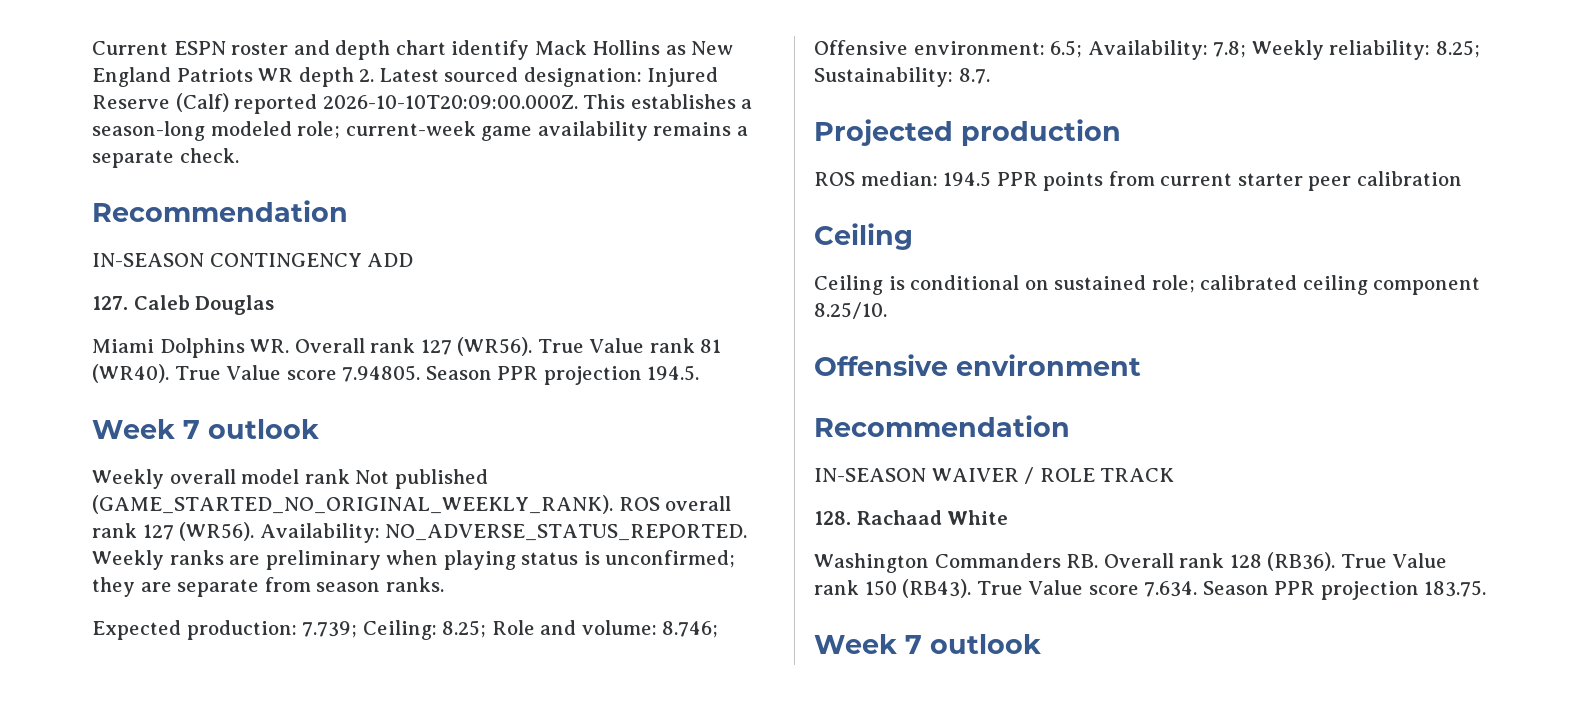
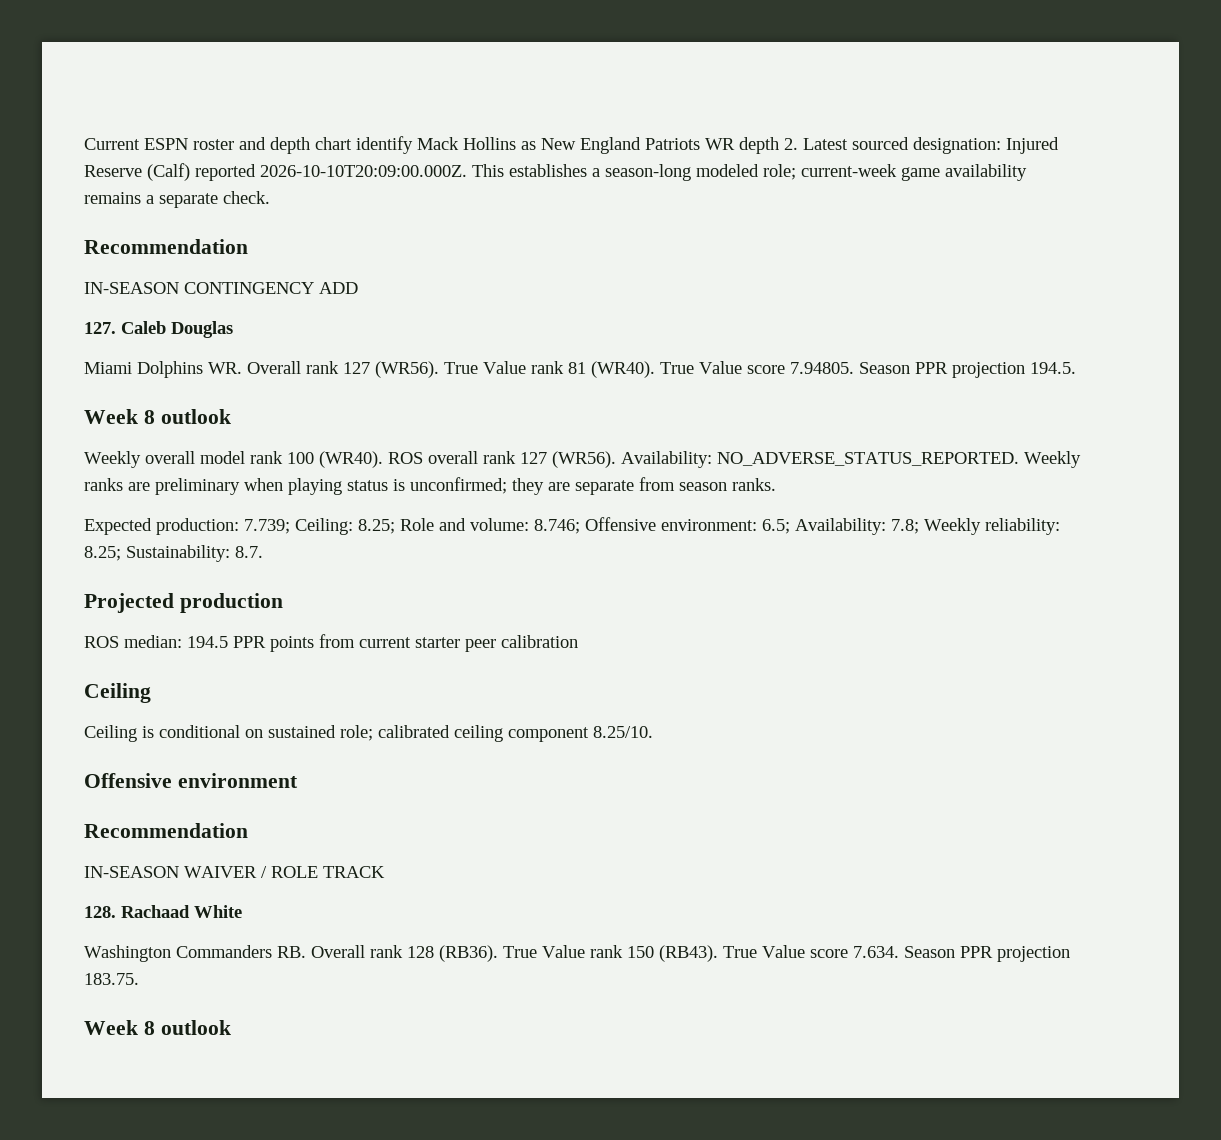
[183,420,200,439] 7 -> [143,410,155,424] 8
[355,469,488,489] [92,495,613,514] Not published (GAME_STARTED_NO_ORIGINAL_WEEKLY_RANK). -> [287,451,383,468] 100 (WR40).
[905,635,922,654] 7 -> [143,1021,155,1035] 8

